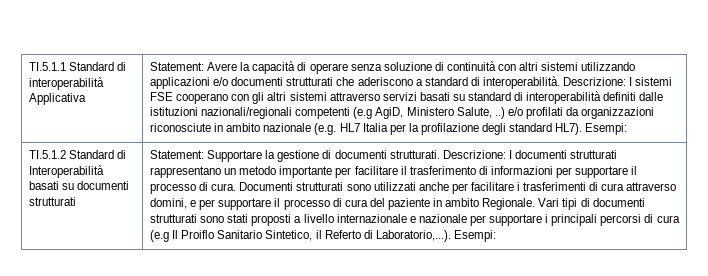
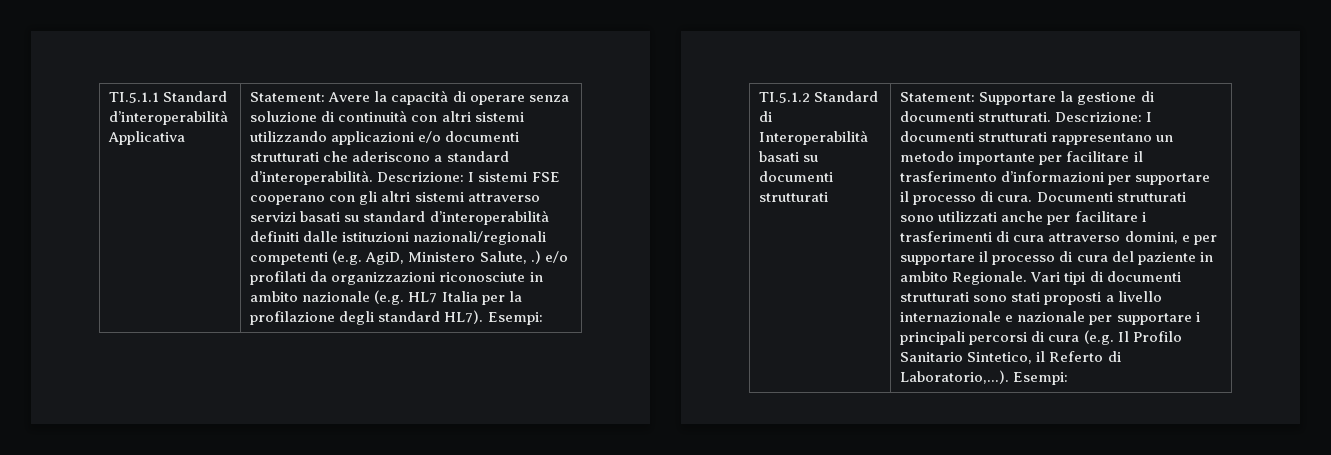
[117,62,127,71] [29,77,105,90] di interoperabilità -> [109,110,229,125] d’interoperabilità
[470,76,560,89] di interoperabilità. -> [250,170,374,185] d’interoperabilità.
[514,91,602,104] di interoperabilità -> [429,210,549,225] d’interoperabilità
[353,107,373,119] (e.g -> [332,250,363,265] (e.g.
[494,107,505,119] ..) -> [530,250,541,264] .)
[478,166,553,175] di informazioni -> [1001,171,1105,182] d’informazioni
[150,230,215,242] (e.g Il Proiflo -> [1083,330,1182,345] (e.g. Il Profilo

